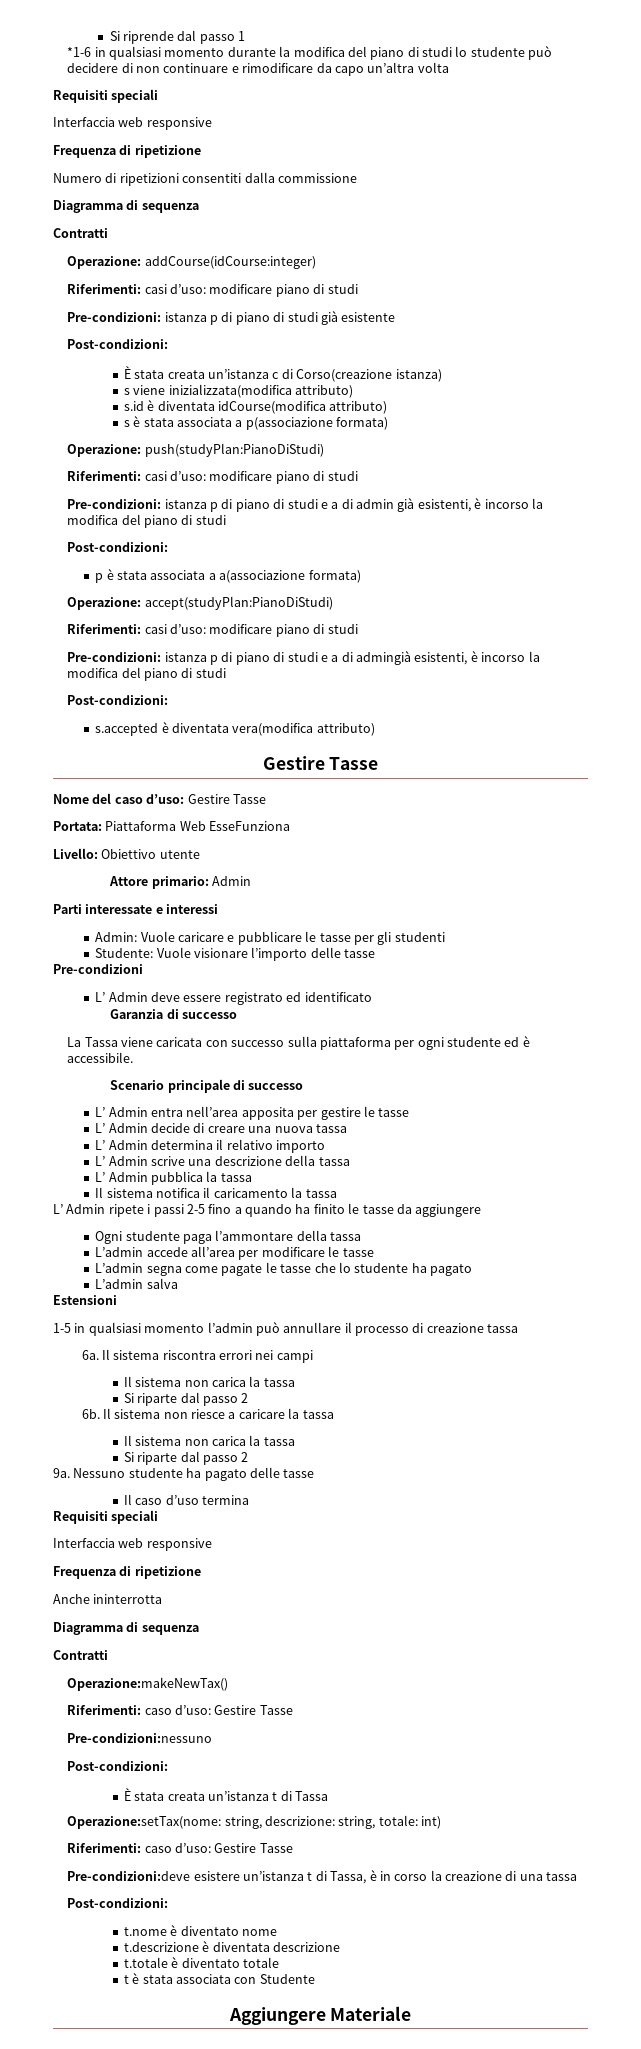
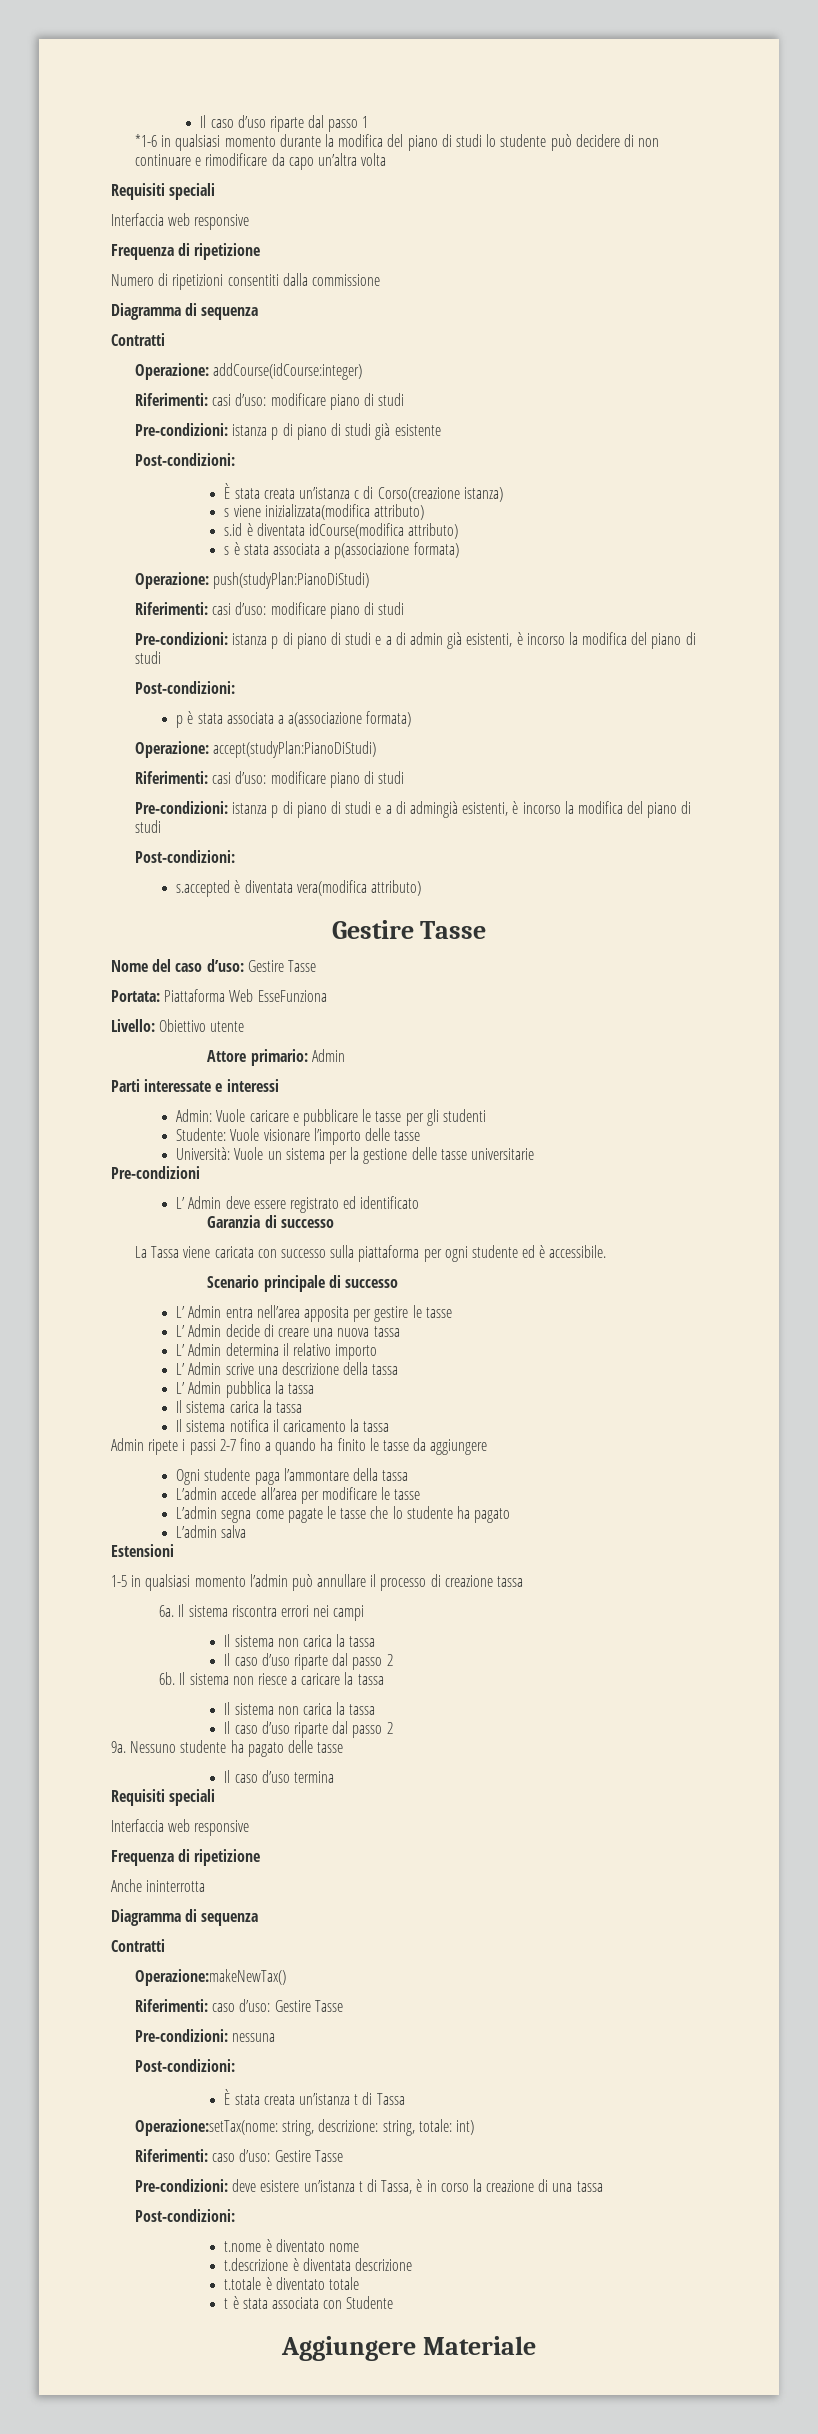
[109,31,175,44] Si riprende -> [200,115,304,132] Il caso d’uso riparte
(376, 953) none -> [176,1147,534,1164] // Università: Vuole un sistema per la gestione delle tasse universitarie
(252, 1177) none -> [176,1400,302,1413] // Il sistema carica la tassa
[53,1204,63,1214] L’ -> (390, 1426) none
[186,1204,205,1214] 2-5 -> [219,1439,236,1451] 2-7
[123,1393,134,1403] Si -> [224,1653,290,1666] Il caso d’uso
[123,1452,134,1462] Si -> [224,1721,290,1734] Il caso d’uso
[67,1733,213,1743] Pre-condizioni:nessuno -> [135,2029,276,2042] Pre-condizioni: nessuna
[67,1871,191,1881] Pre-condizioni:deve -> [135,2179,257,2192] Pre-condizioni: deve

